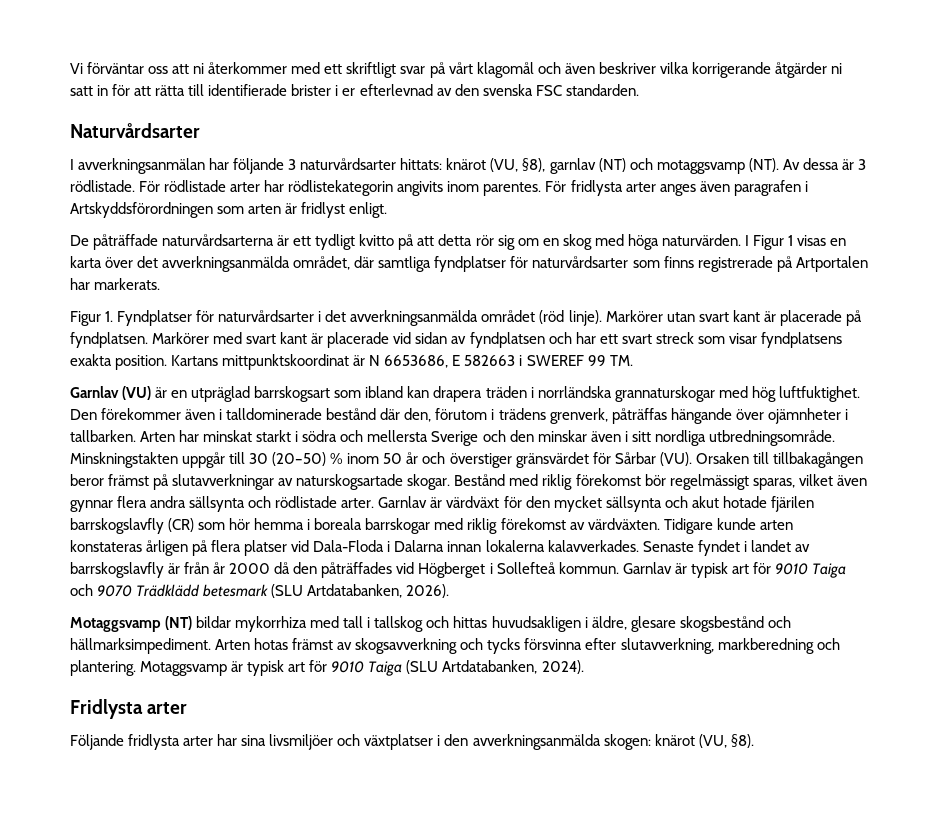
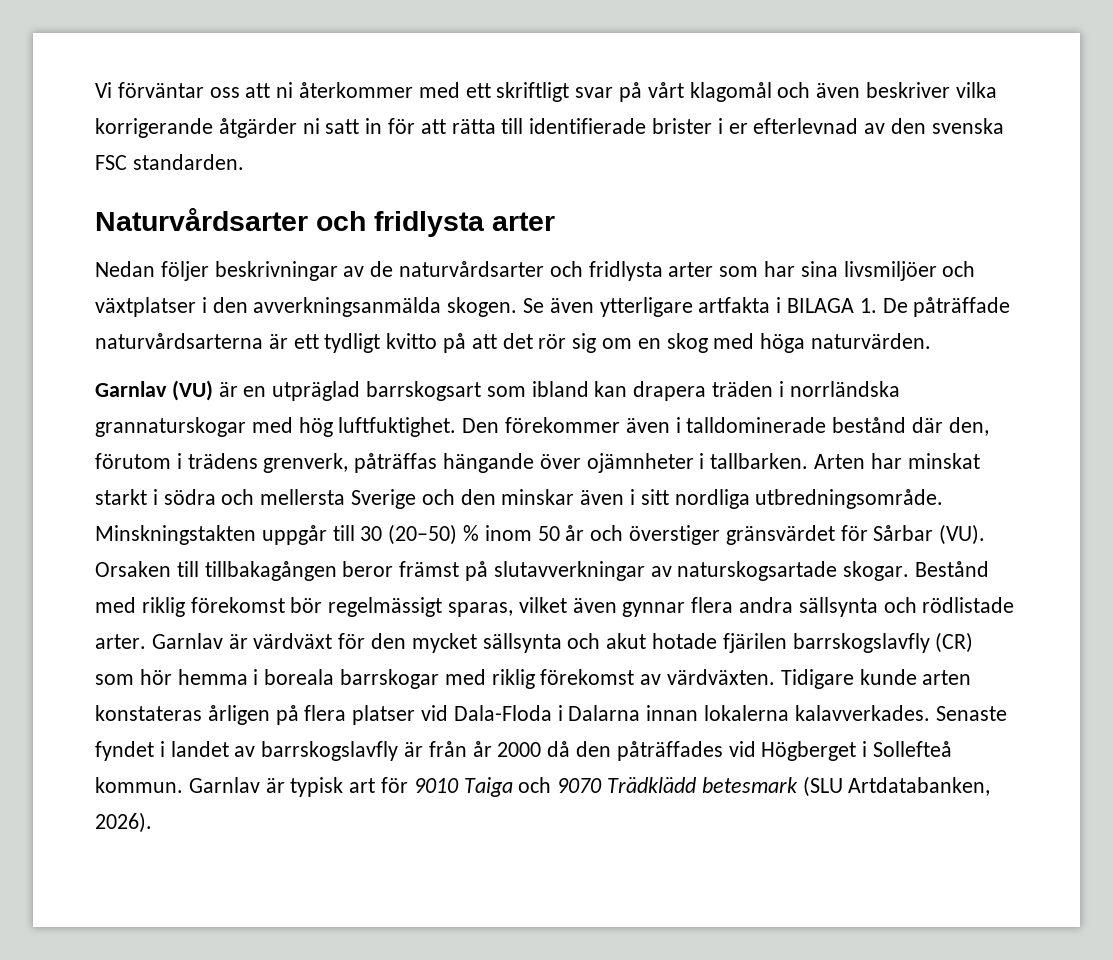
[70,158,866,174] [70,180,808,196] [70,202,388,218] // I avverkningsanmälan har följande 3 naturvårdsarter hittats: knärot (VU, §8), garnlav (NT) och motaggsvamp (NT). Av dessa är 3 rödlistade. För rödlistade arter har rödlistekategorin angivits inom parentes. För fridlysta arter anges även paragrafen i Artskyddsförordningen som arten är fridlyst enligt. // -> [316,211,555,237] [95,261,976,281] [95,297,877,317] och fridlysta arter // Nedan följer beskrivningar av de naturvårdsarter och fridlysta arter som har sina livsmiljöer och växtplatser i den avverkningsanmälda skogen. Se även ytterligare artfakta i BILAGA 1.
[438,234,473,246] detta -> [502,333,533,349] det
[744,235,847,250] [70,256,868,272] [70,278,161,290] [70,310,862,326] [70,332,842,348] [70,354,633,370] I Figur 1 visas en karta över det avverkningsanmälda området, där samtliga fyndplatser för naturvårdsarter som finns registrerade på Artportalen har markerats. // Figur 1. Fyndplatser för naturvårdsarter i det avverkningsanmälda området (röd linje). Markörer utan svart kant är placerade på fyndplatsen. Markörer med svart kant är placerade vid sidan av fyndplatsen och har ett svart streck som visar fyndplatsens exakta position. Kartans mittpunktskoordinat är N 6653686, E 582663 i SWEREF 99 TM. -> (932, 341) none
[70,616,791,632] [70,638,840,654] [70,660,584,676] [70,699,188,719] [70,734,754,750] // Motaggsvamp (NT) bildar mykorrhiza med tall i tallskog och hittas huvudsakligen i äldre, glesare skogsbestånd och hällmarksimpediment. Arten hotas främst av skogsavverkning och tycks försvinna efter slutavverkning, markberedning och plantering. Motaggsvamp är typisk art för 9010 Taiga (SLU Artdatabanken, 2024). // Fridlysta arter // Följande fridlysta arter har sina livsmiljöer och växtplatser i den avverkningsanmälda skogen: knärot (VU, §8). -> (152, 822) none

